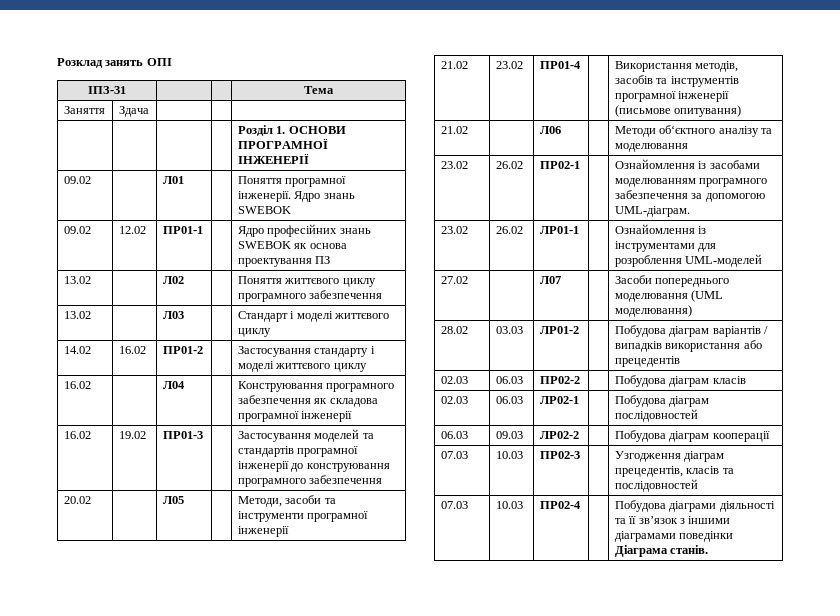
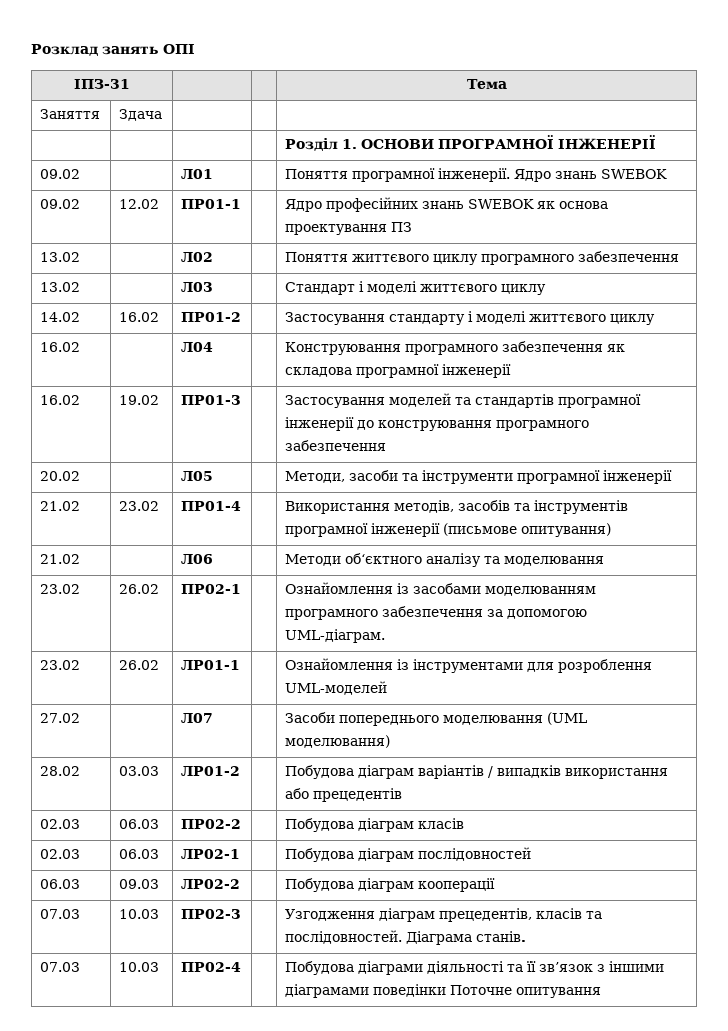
[614,479,698,492] послідовностей -> [285,930,527,945] послідовностей. Діаграма станів.
[614,545,709,557] Діаграма станів. -> [450,985,602,998] Поточне опитування

